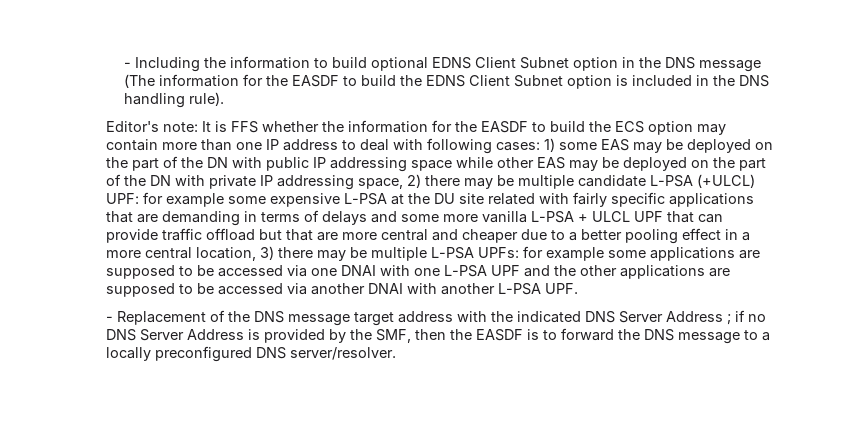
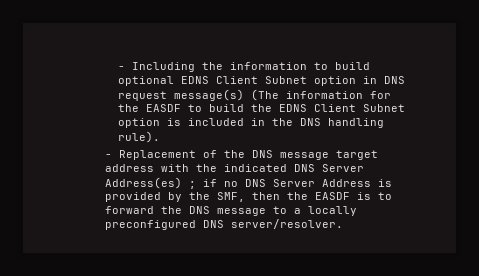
[639,57,762,72] the DNS message -> [383,76,405,84] [117,89,244,101] DNS request message(s)
[106,120,727,135] [106,138,774,154] [106,156,767,172] [106,174,756,190] [106,192,755,207] [106,210,724,226] [106,228,751,244] [106,246,761,261] [106,265,731,279] [106,283,579,297] // Editor's note: It is FFS whether the information for the EASDF to build the ECS option may contain more than one IP address to deal with following cases: 1) some EAS may be deployed on the part of the DN with public IP addressing space while other EAS may be deployed on the part of the DN with private IP addressing space, 2) there may be multiple candidate L-PSA (+ULCL) UPF: for example some expensive L-PSA at the DU site related with fairly specific applications that are demanding in terms of delays and some more vanilla L-PSA + ULCL UPF that can provide traffic offload but that are more central and cheaper due to a better pooling effect in a more central location, 3) there may be multiple L-PSA UPFs: for example some applications are supposed to be accessed via one DNAI with one L-PSA UPF and the other applications are supposed to be accessed via another DNAI with another L-PSA UPF. -> (160, 137) none
[666,311,724,322] Address -> [104,177,182,189] Address(es)

